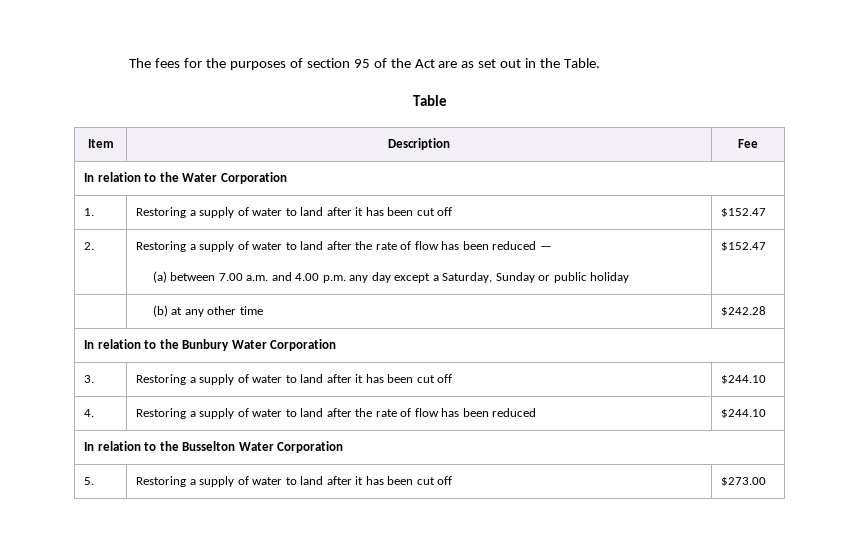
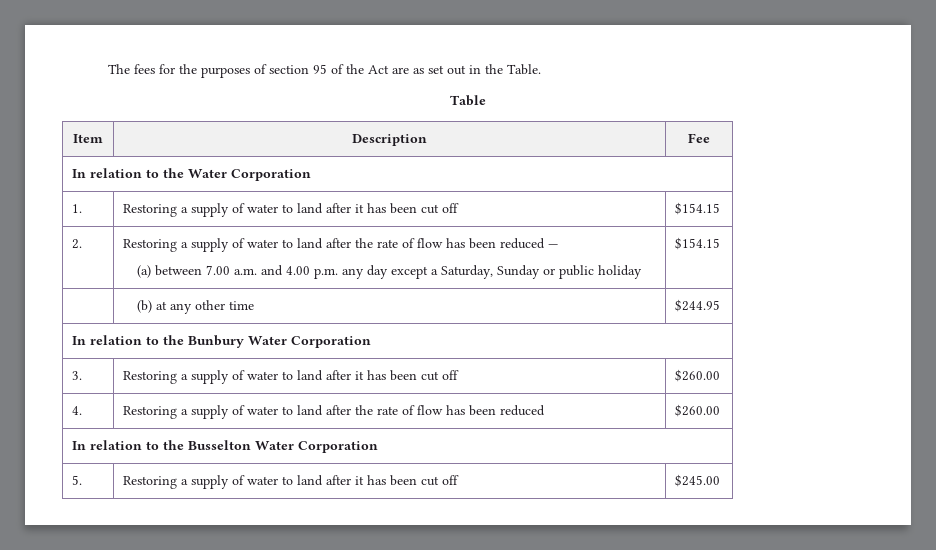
[721,208,767,217] $152.47 -> [675,202,721,215] $154.15
[721,242,767,251] $152.47 -> [675,237,721,250] $154.15
[721,306,767,316] $242.28 -> [675,299,721,312] $244.95
[721,375,767,384] $244.10 -> [675,369,721,382] $260.00
[721,409,767,418] $244.10 -> [675,404,721,417] $260.00
[721,477,767,486] $273.00 -> [675,474,721,487] $245.00

